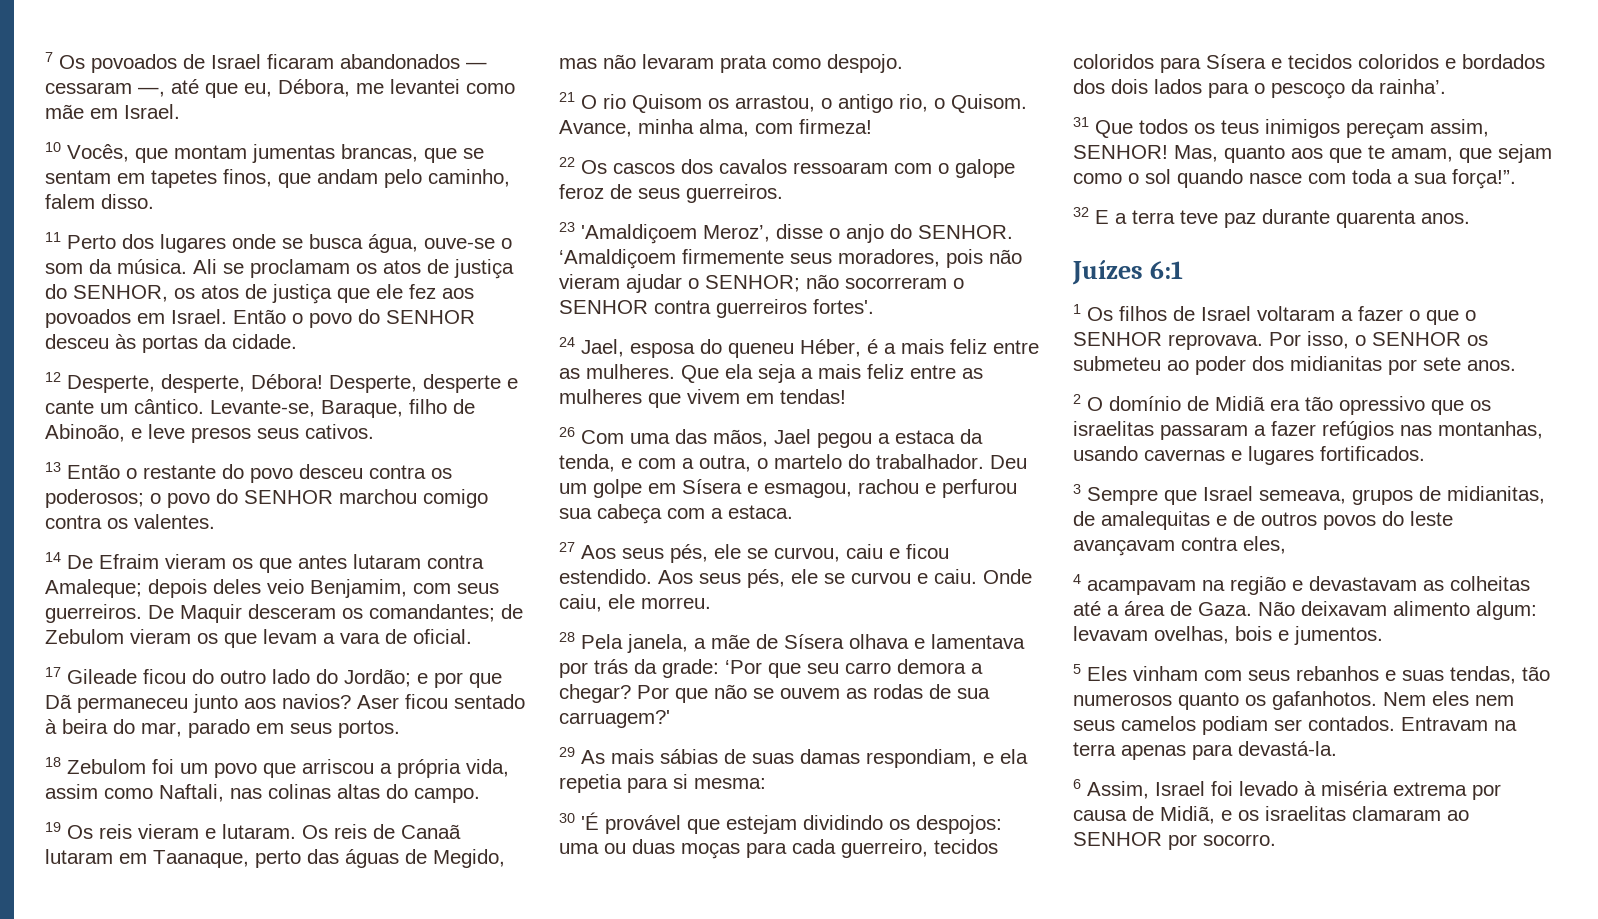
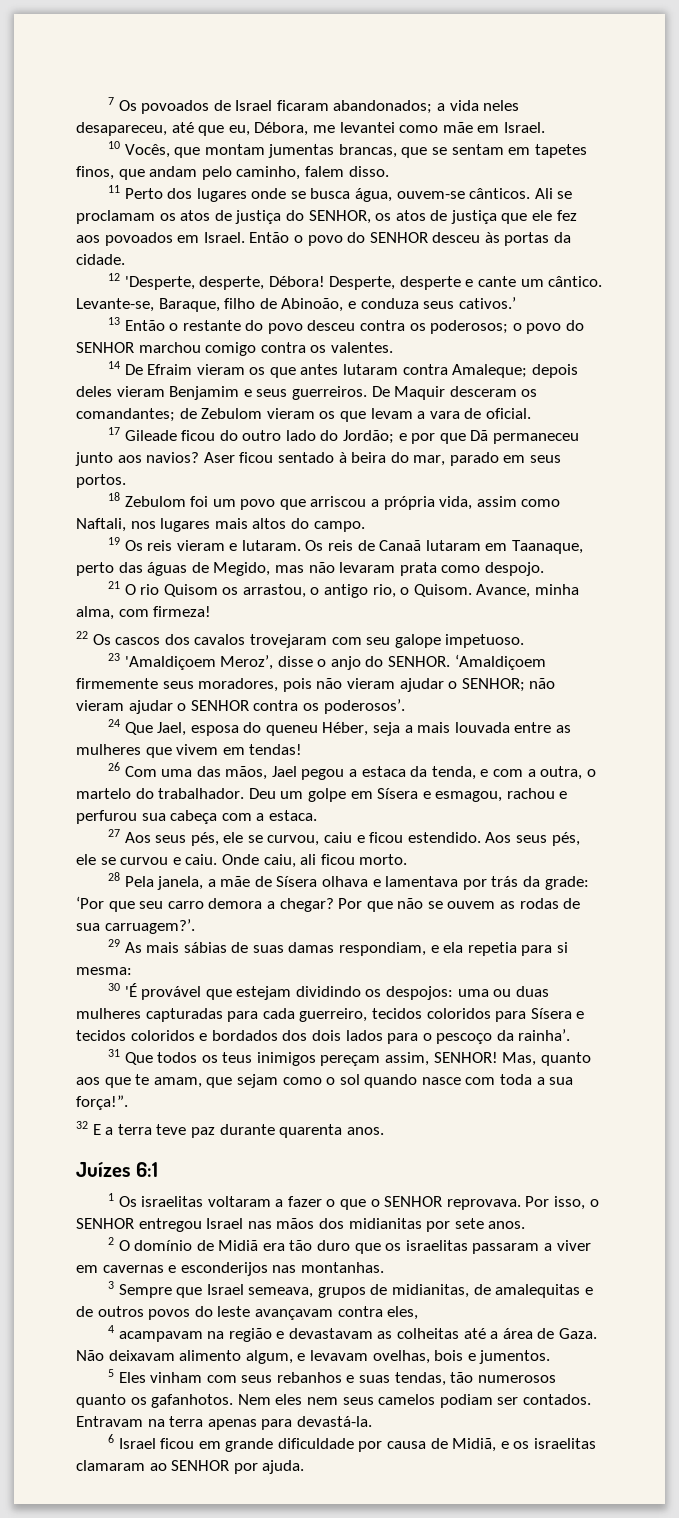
[340,54,487,69] [45,82,165,97] abandonados — cessaram —, -> [333,100,520,114] [76,122,167,136] abandonados; a vida neles desapareceu,
[424,238,512,249] [45,259,187,274] ouve-se o som da música. -> [396,188,531,199] ouvem-se cânticos.
[67,375,155,393] Desperte, -> [124,276,195,290] 'Desperte,
[148,424,374,443] leve presos seus cativos. -> [360,297,516,309] conduza seus cativos.’
[267,579,451,598] veio Benjamim, com -> [116,386,252,400] vieram Benjamim e
[230,784,380,799] nas colinas altas -> [130,518,287,532] nos lugares mais altos
[793,159,1015,178] [559,184,783,203] ressoaram com o galope feroz de seus guerreiros. -> [249,634,525,648] trovejaram com seu galope impetuoso.
[845,277,947,289] socorreram -> [76,700,173,714] vieram ajudar
[716,299,874,318] guerreiros fortes'. -> [302,699,405,714] os poderosos’.
(575, 342) none -> [124,722,153,735] Que
[867,339,1039,354] [559,364,753,383] é a mais feliz entre as mulheres. Que ela -> (369, 729) none
[867,364,904,379] feliz -> [454,722,510,733] louvada
[608,594,711,609] ele morreu. -> [300,854,408,865] ali ficou morto.
[559,710,670,728] carruagem?' -> [104,919,195,934] carruagem?’.
[681,843,740,859] moças -> [76,1008,223,1022] mulheres capturadas
[1119,306,1251,321] filhos de Israel -> [141,1196,204,1207] israelitas
[1467,335,1488,346] [1073,356,1246,375] os submeteu ao poder -> [138,1218,315,1232] entregou Israel nas mãos
[1339,396,1425,415] opressivo -> [317,1240,351,1251] duro
[1271,421,1543,440] [1073,446,1425,465] fazer refúgios nas montanhas, usando cavernas e lugares fortificados. -> [556,1240,591,1251] [76,1262,384,1276] viver em cavernas e esconderijos nas montanhas.
[1476,601,1537,620] algum: -> [245,1350,306,1364] algum, e
[1087,781,1467,799] Assim, Israel foi levado à miséria extrema -> [118,1438,354,1452] Israel ficou em grande dificuldade
[1203,834,1276,846] socorro. -> [262,1460,305,1474] ajuda.

